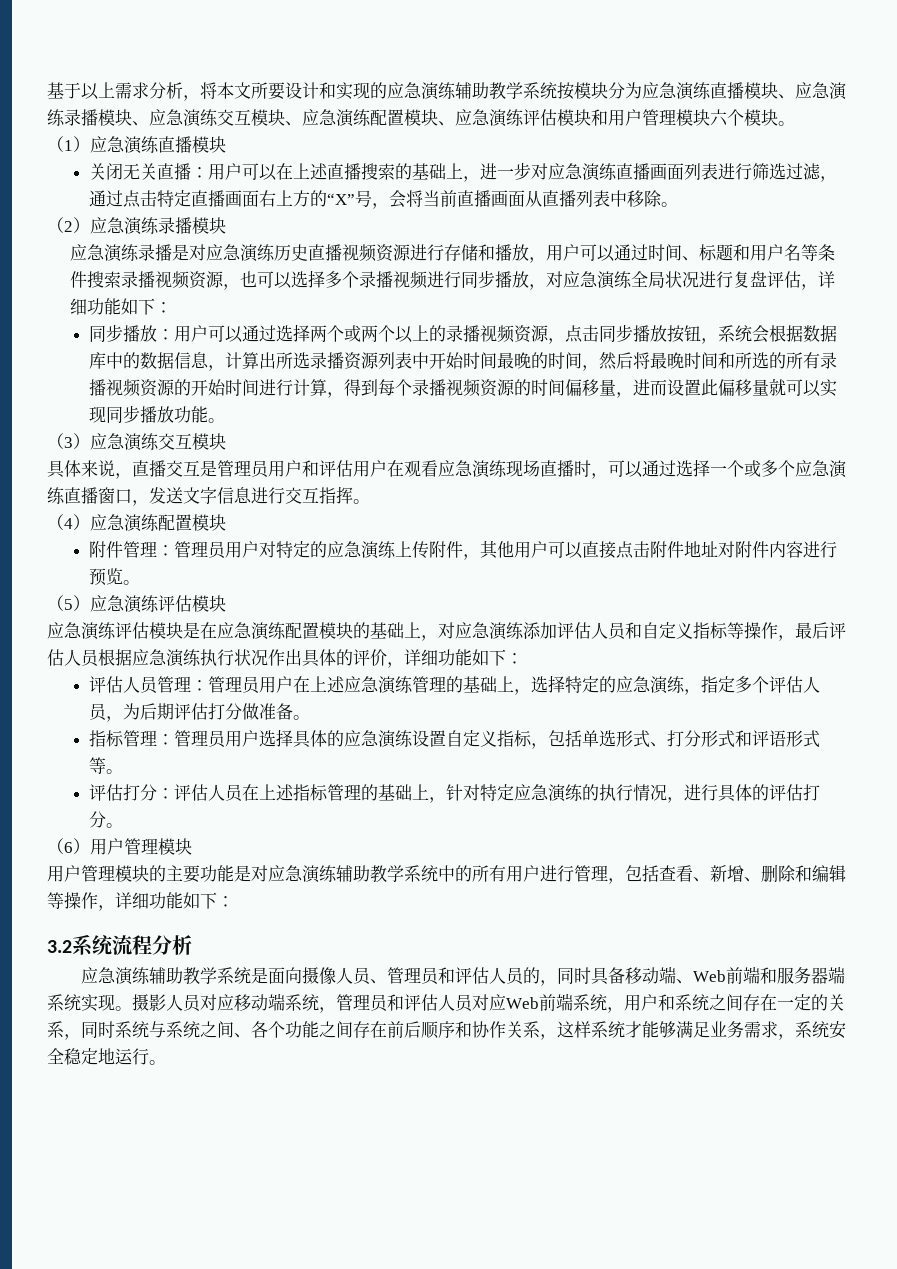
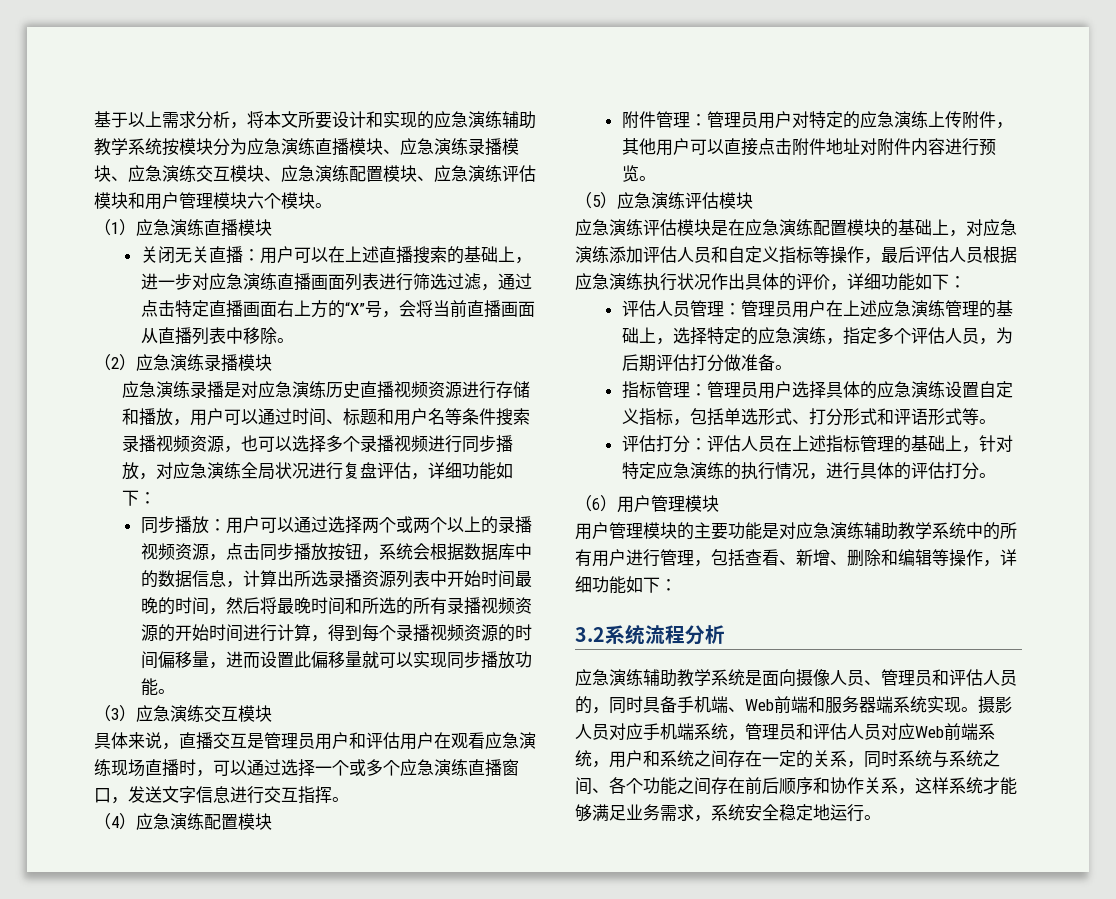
[624,967,659,984] 移动 -> [677,696,711,714] 手机
[234,994,268,1011] 移动 -> [643,723,677,741] 手机

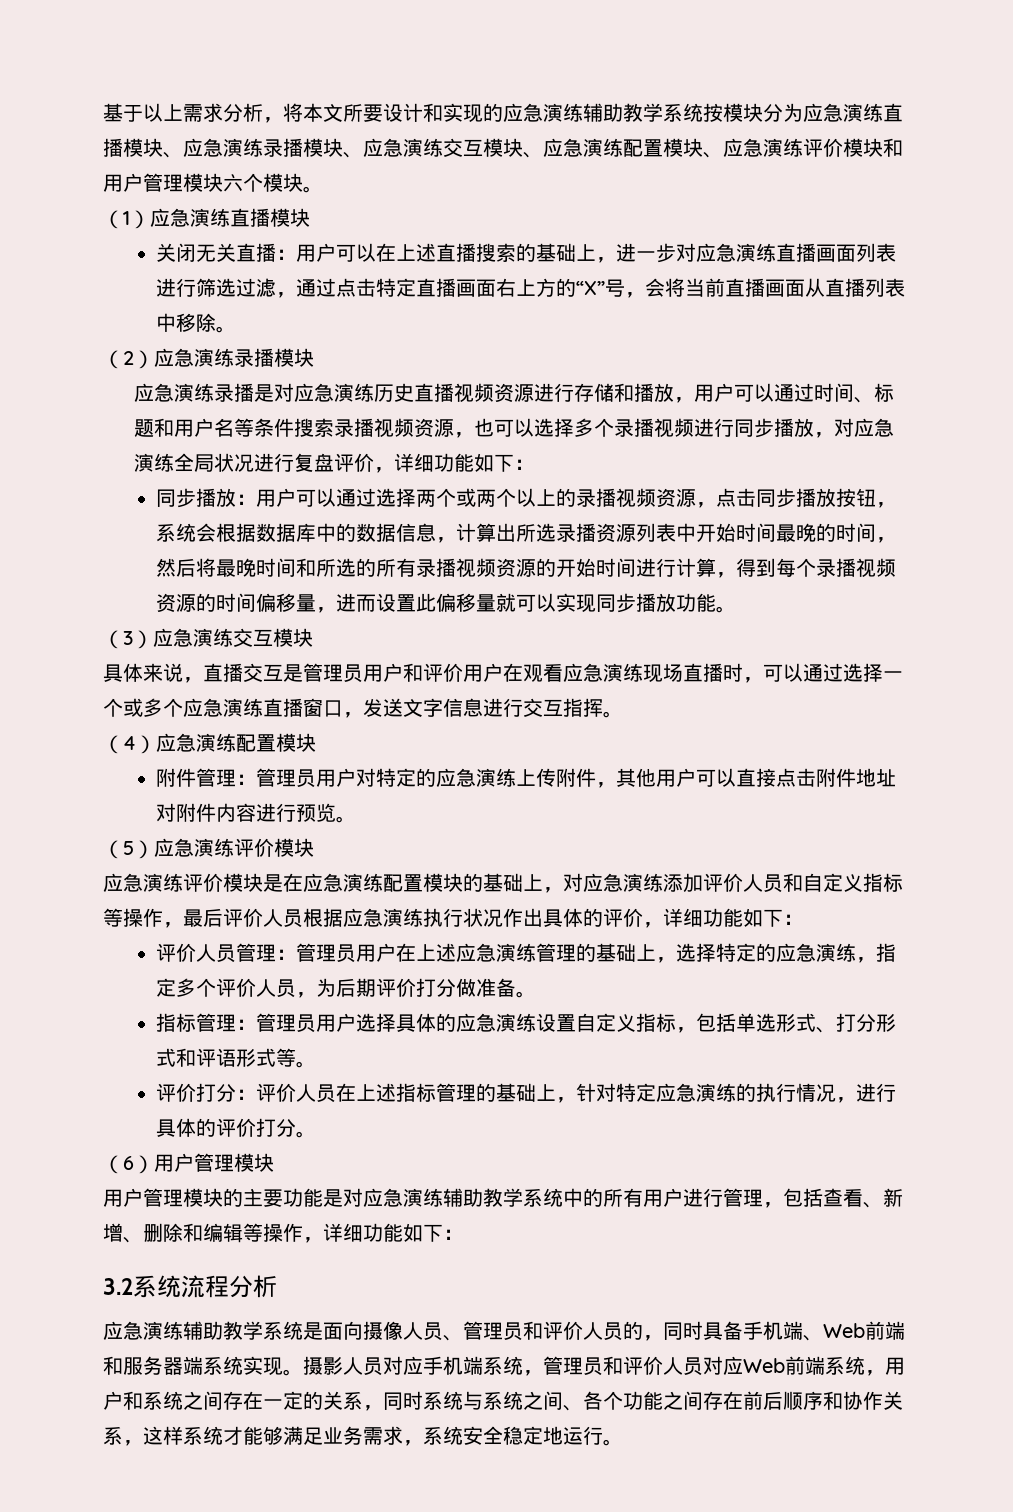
[519,165,536,182] 估 -> [823,138,843,157] 价
[394,462,412,479] 估 -> [354,453,375,472] 价
[383,732,400,749] 估 -> [443,663,463,682] 价
[702,192,719,209] 估 -> [254,838,274,857] 价
[660,219,677,236] 估 -> [203,873,223,892] 价
[660,246,677,263] 估 -> [723,873,743,892] 价
[932,246,949,263] 估 -> [243,908,263,927] 价
[638,300,656,317] 估 -> [176,943,197,962] 价
[927,327,945,344] 估 -> [236,978,257,997] 价
[672,354,690,371] 估 -> [396,978,417,997] 价
[638,435,656,452] 估 -> [176,1083,197,1102] 价
[723,435,741,452] 估 -> [276,1083,297,1102] 价
[927,462,945,479] 估 -> [236,1118,257,1137] 价
[966,669,983,686] 估 -> [563,1321,583,1340] 价
[830,723,847,740] 估 -> [643,1356,663,1375] 价

